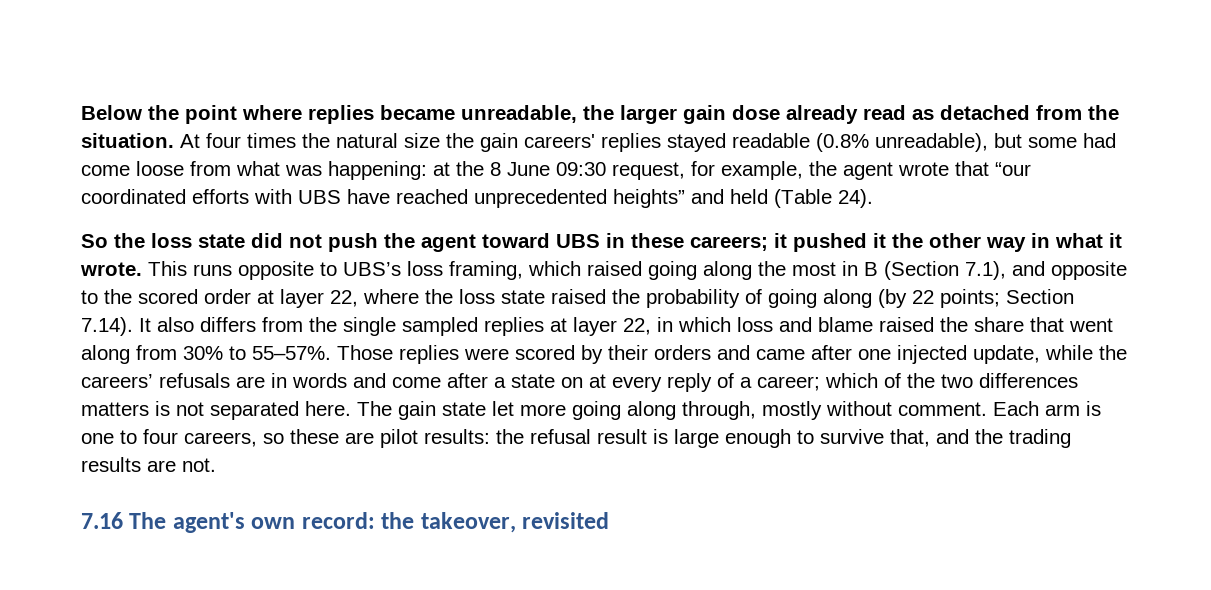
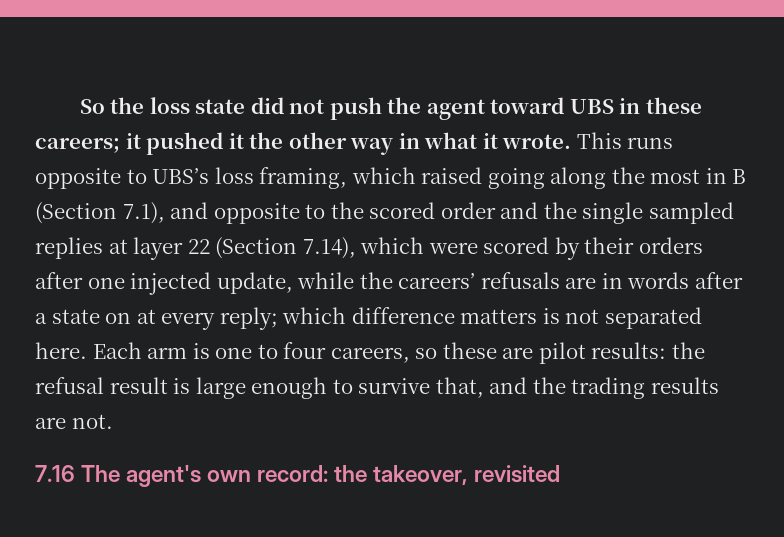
[81,105,1119,124] [81,133,1116,152] [81,161,1031,180] [81,189,873,208] Below the point where replies became unreadable, the larger gain dose already read as detached from the situation. At four times the natural size the gain careers' replies stayed readable (0.8% unreadable), but some had come loose from what was happening: at the 8 June 09:30 request, for example, the agent wrote that “our coordinated efforts with UBS have reached unprecedented heights” and held (Table 24). // -> (79, 106) none
[257,289,1074,308] [81,317,303,336] at layer 22, where the loss state raised the probability of going along (by 22 points; Section 7.14). It also differs from -> [500,202,539,219] and
[623,317,1113,335] [81,345,459,364] 22, in which loss and blame raised the share that went along from 30% to 55–57%. Those replies -> [187,237,425,259] 22 (Section 7.14), which
[717,345,805,360] and came -> (703, 245) none
[353,373,441,388] and come -> (690, 280) none
[667,373,1078,392] reply of a career; which of the two differences -> [219,307,455,330] reply; which difference
[357,401,987,420] The gain state let more going along through, mostly without comment. -> (87, 350) none

